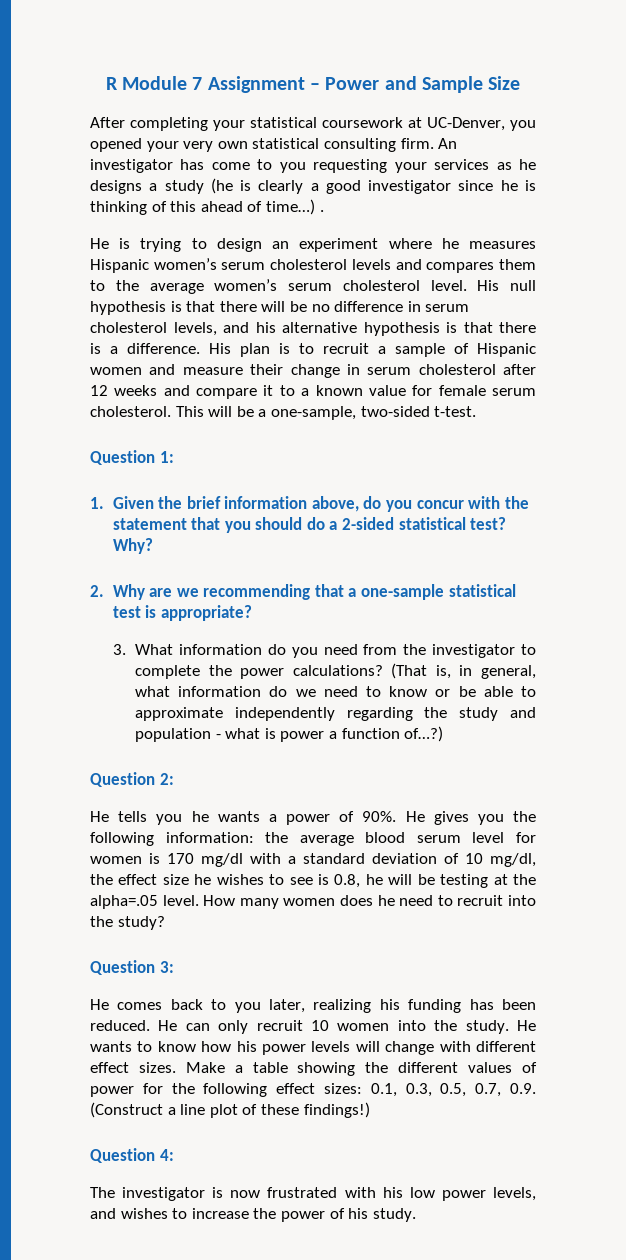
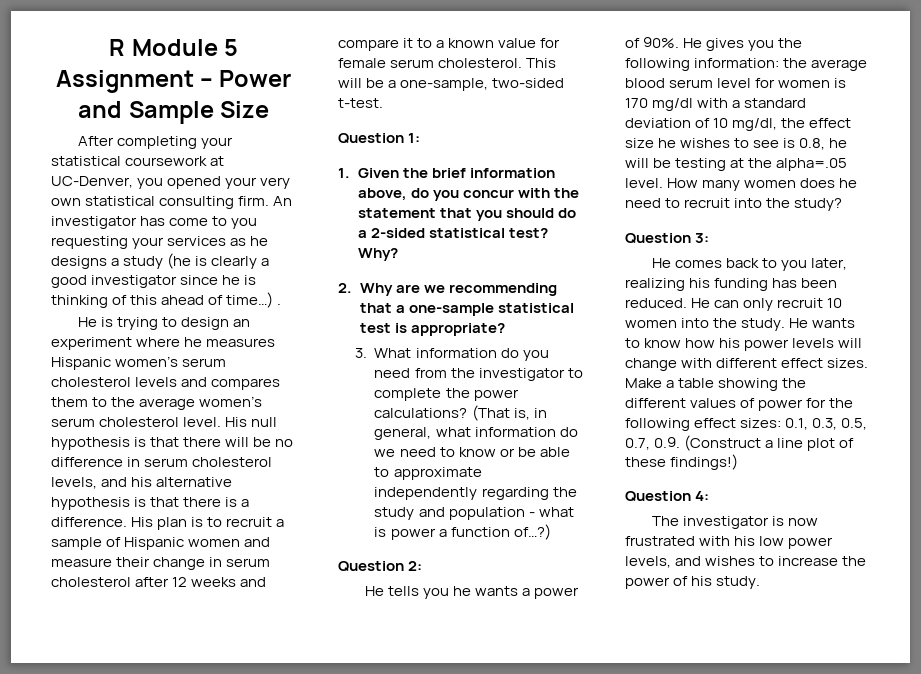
[192,77,203,90] 7 -> [223,39,238,56] 5

